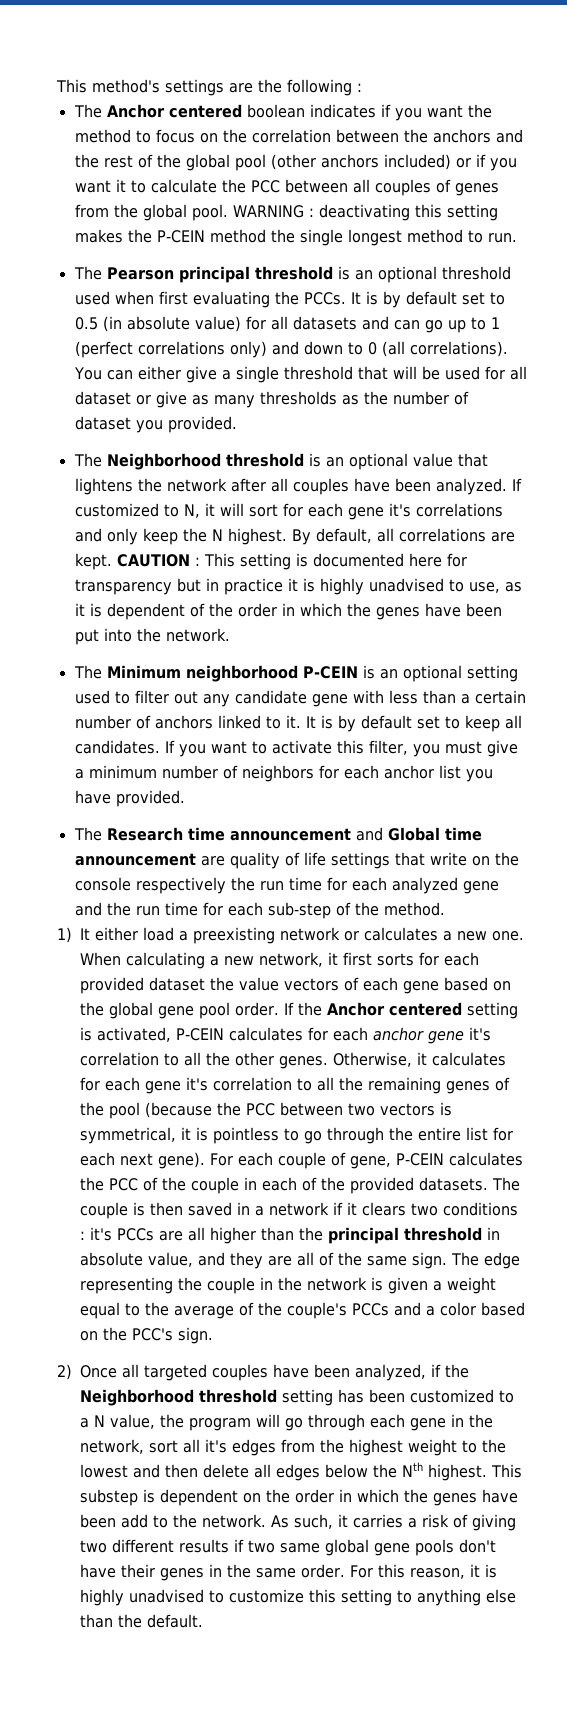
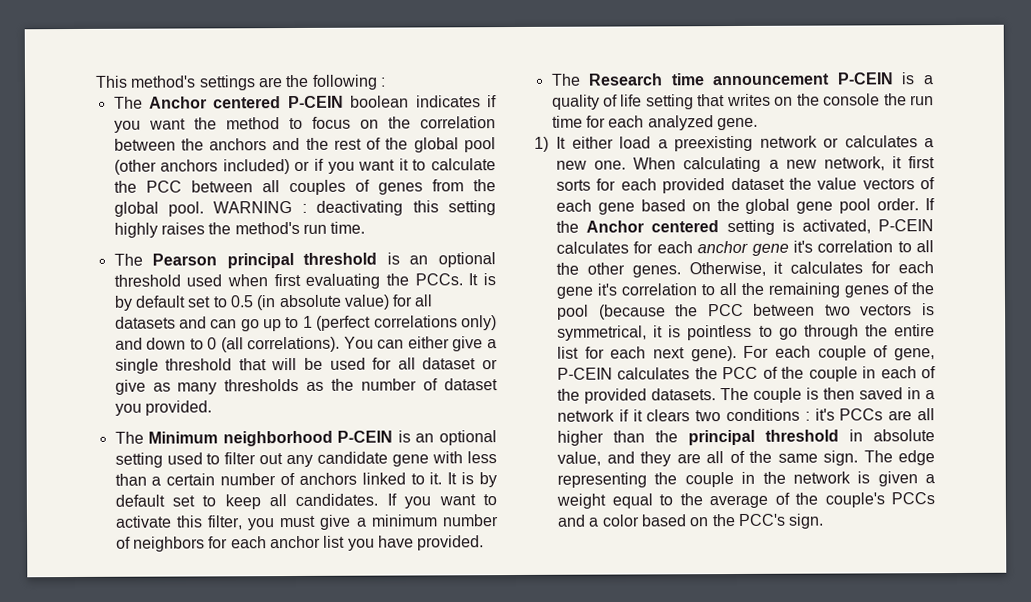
(242, 111) none -> [287,95,344,109] P-CEIN
[74,229,517,246] makes the P-CEIN method the single longest method to run. -> [113,221,366,238] highly raises the method's run time.
[73,453,488,470] [74,478,522,495] [74,503,503,520] [74,528,515,545] [74,553,467,570] [74,578,522,595] [74,603,502,620] [74,628,230,645] // The Neighborhood threshold is an optional value that lightens the network after all couples have been analyzed. If customized to N, it will sort for each gene it's correlations and only keep the N highest. By default, all correlations are kept. CAUTION : This setting is documented here for transparency but in practice it is highly unadvised to use, as it is dependent of the order in which the genes have been put into the network. -> (212, 408) none
[355,827,482,841] [74,852,467,869] and Global time announcement are quality of life settings that write -> [836,72,934,85] [551,93,771,110] P-CEIN is a quality of life setting that writes
[135,877,226,894] respectively -> (881, 99) none
[462,881,499,894] [74,902,445,919] gene and the run time for each sub-step of the method. -> [716,117,758,131] gene.
[57,1364,469,1381] [80,1389,514,1406] [80,1414,493,1431] [80,1439,506,1456] [80,1462,522,1481] [80,1489,518,1506] [80,1514,516,1531] [80,1539,496,1556] [80,1564,497,1581] [80,1589,516,1606] [80,1614,203,1628] // 2) Once all targeted couples have been analyzed, if the Neighborhood threshold setting has been customized to a N value, the program will go through each gene in the network, sort all it's edges from the highest weight to the lowest and then delete all edges below the Nth highest. This substep is dependent on the order in which the genes have been add to the network. As such, it carries a risk of giving two different results if two same global gene pools don't have their genes in the same order. For this reason, it is highly unadvised to customize this setting to anything else than the default. -> (825, 521) none

